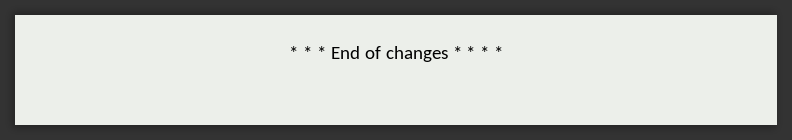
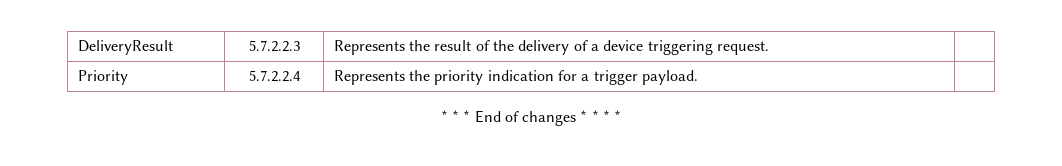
(288, 52) none -> [77,40,173,55] [248,40,300,52] [333,40,769,55] [77,70,128,85] [248,70,301,82] [333,70,698,85] DeliveryResult | 5.7.2.2.3 | Represents the result of the delivery of a device triggering request. | // Priority | 5.7.2.2.4 | Represents the priority indication for a trigger payload. | //

